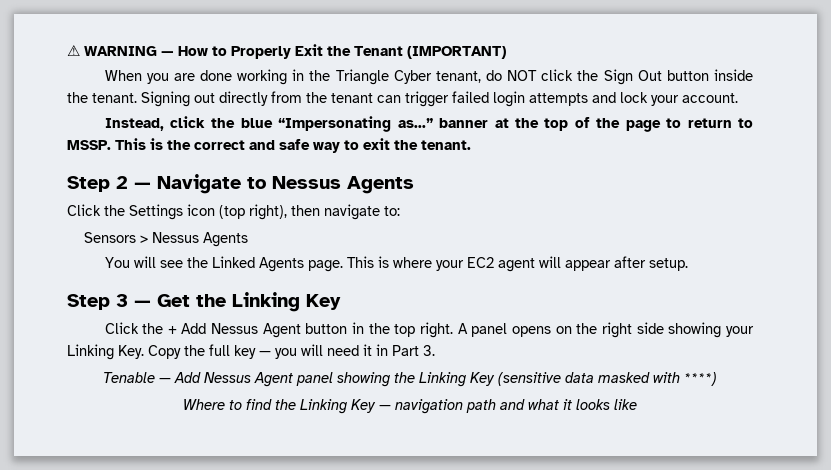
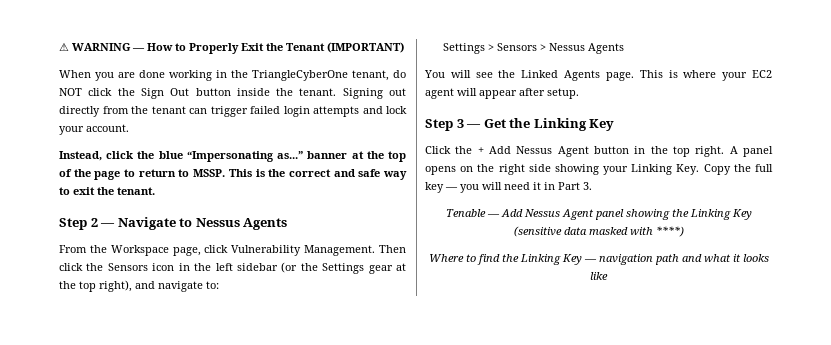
[335,69,432,85] Triangle Cyber -> [252,70,348,81] TriangleCyberOne
[67,204,320,220] Click the Settings icon (top right), then -> [59,245,406,256] [59,262,407,274] [59,280,155,292] From the Workspace page, click Vulnerability Management. Then click the Sensors icon in the left sidebar (or the Settings gear at the top right), and
(400, 211) none -> [443,43,495,54] Settings >

